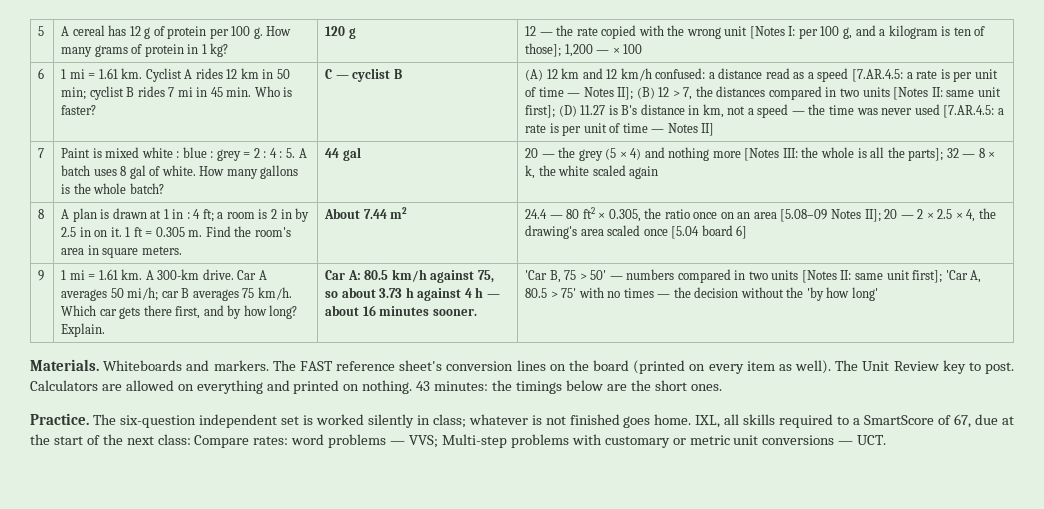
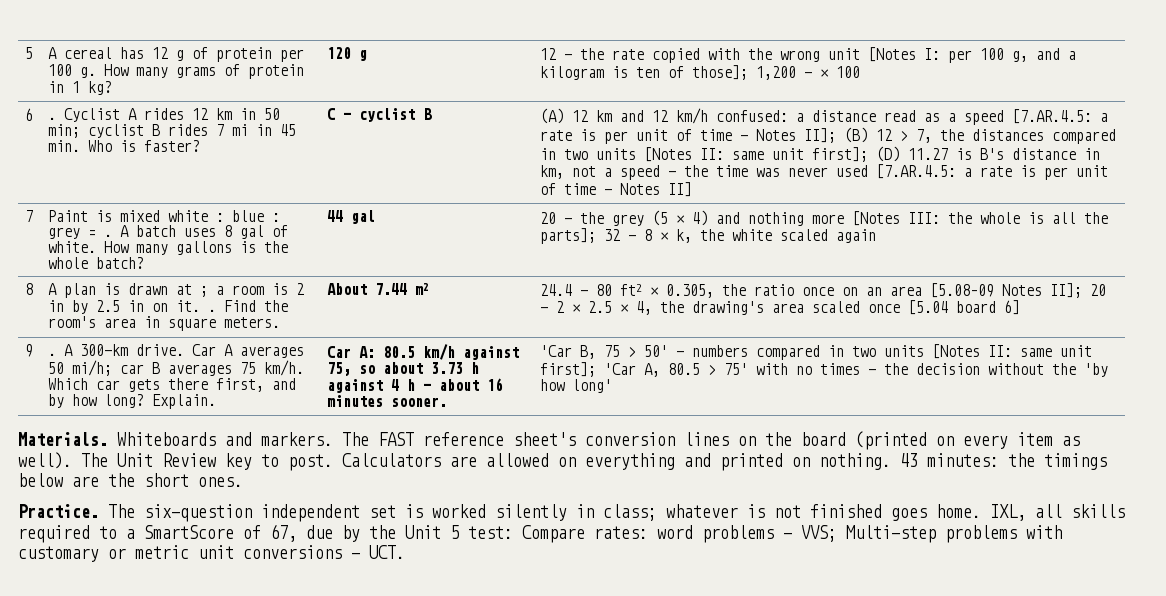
[61,68,143,79] 1 mi = 1.61 km. -> [48,117,57,120] .
[253,148,295,158] 2 : 4 : 5. -> [104,234,113,237] .
[163,209,214,222] 1 in : 4 ft; -> [200,286,209,297] ;
[125,227,203,237] 1 ft = 0.305 m. -> [208,309,217,312] .
[61,269,143,280] 1 mi = 1.61 km. -> [48,353,57,356] .
[1001,416,1014,425] [30,434,191,445] at the start of the next class: -> [342,525,513,542] by the Unit 5 test:

